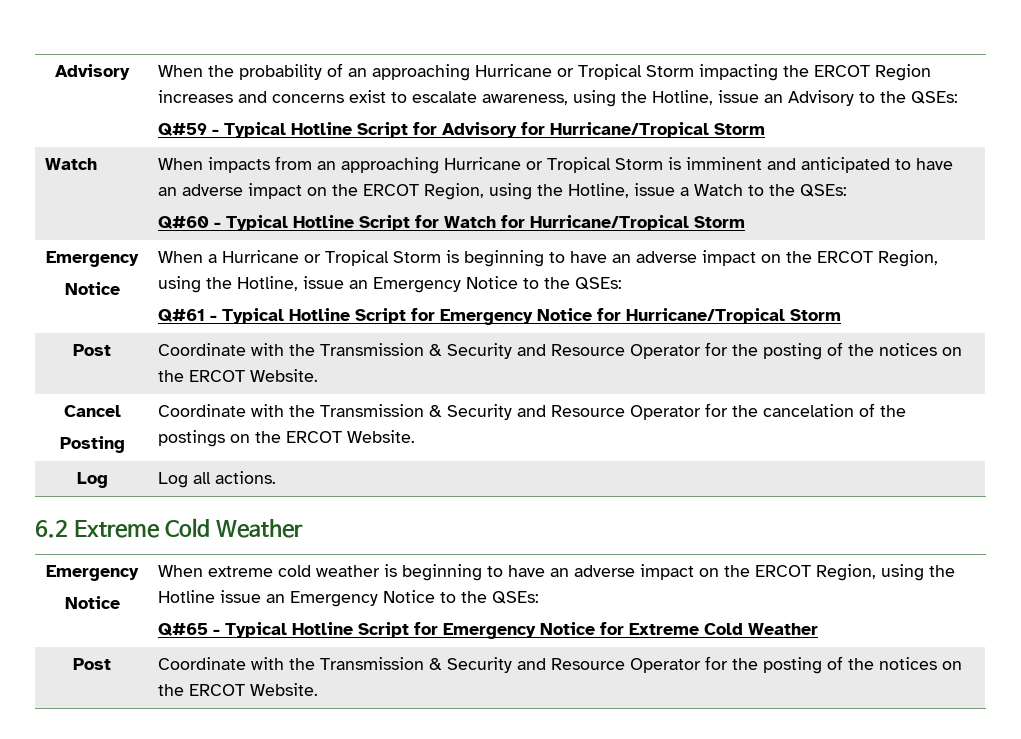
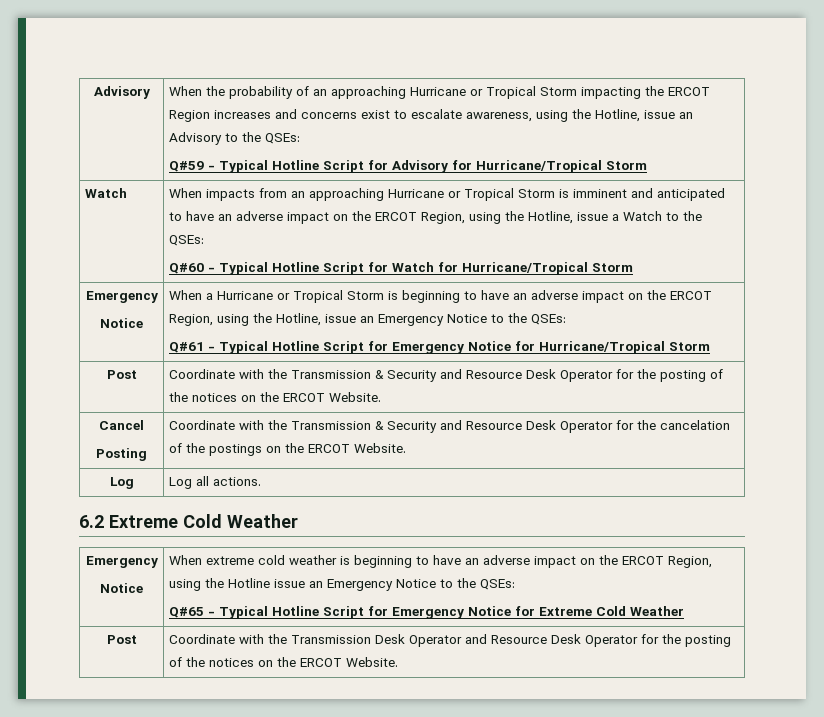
(626, 350) none -> [525,369,556,379] Desk
(626, 411) none -> [525,420,556,430] Desk
[429,657,626,673] & Security and Resource -> [374,634,581,647] Desk Operator and Resource Desk

